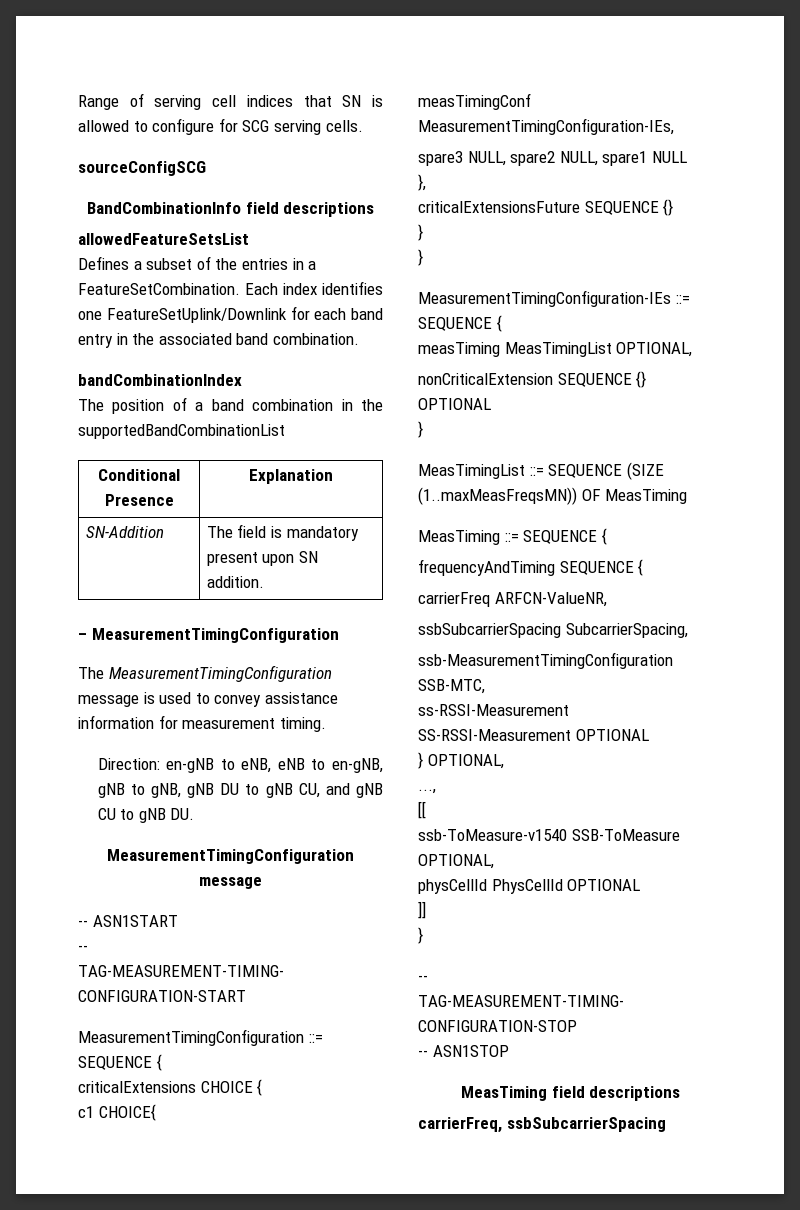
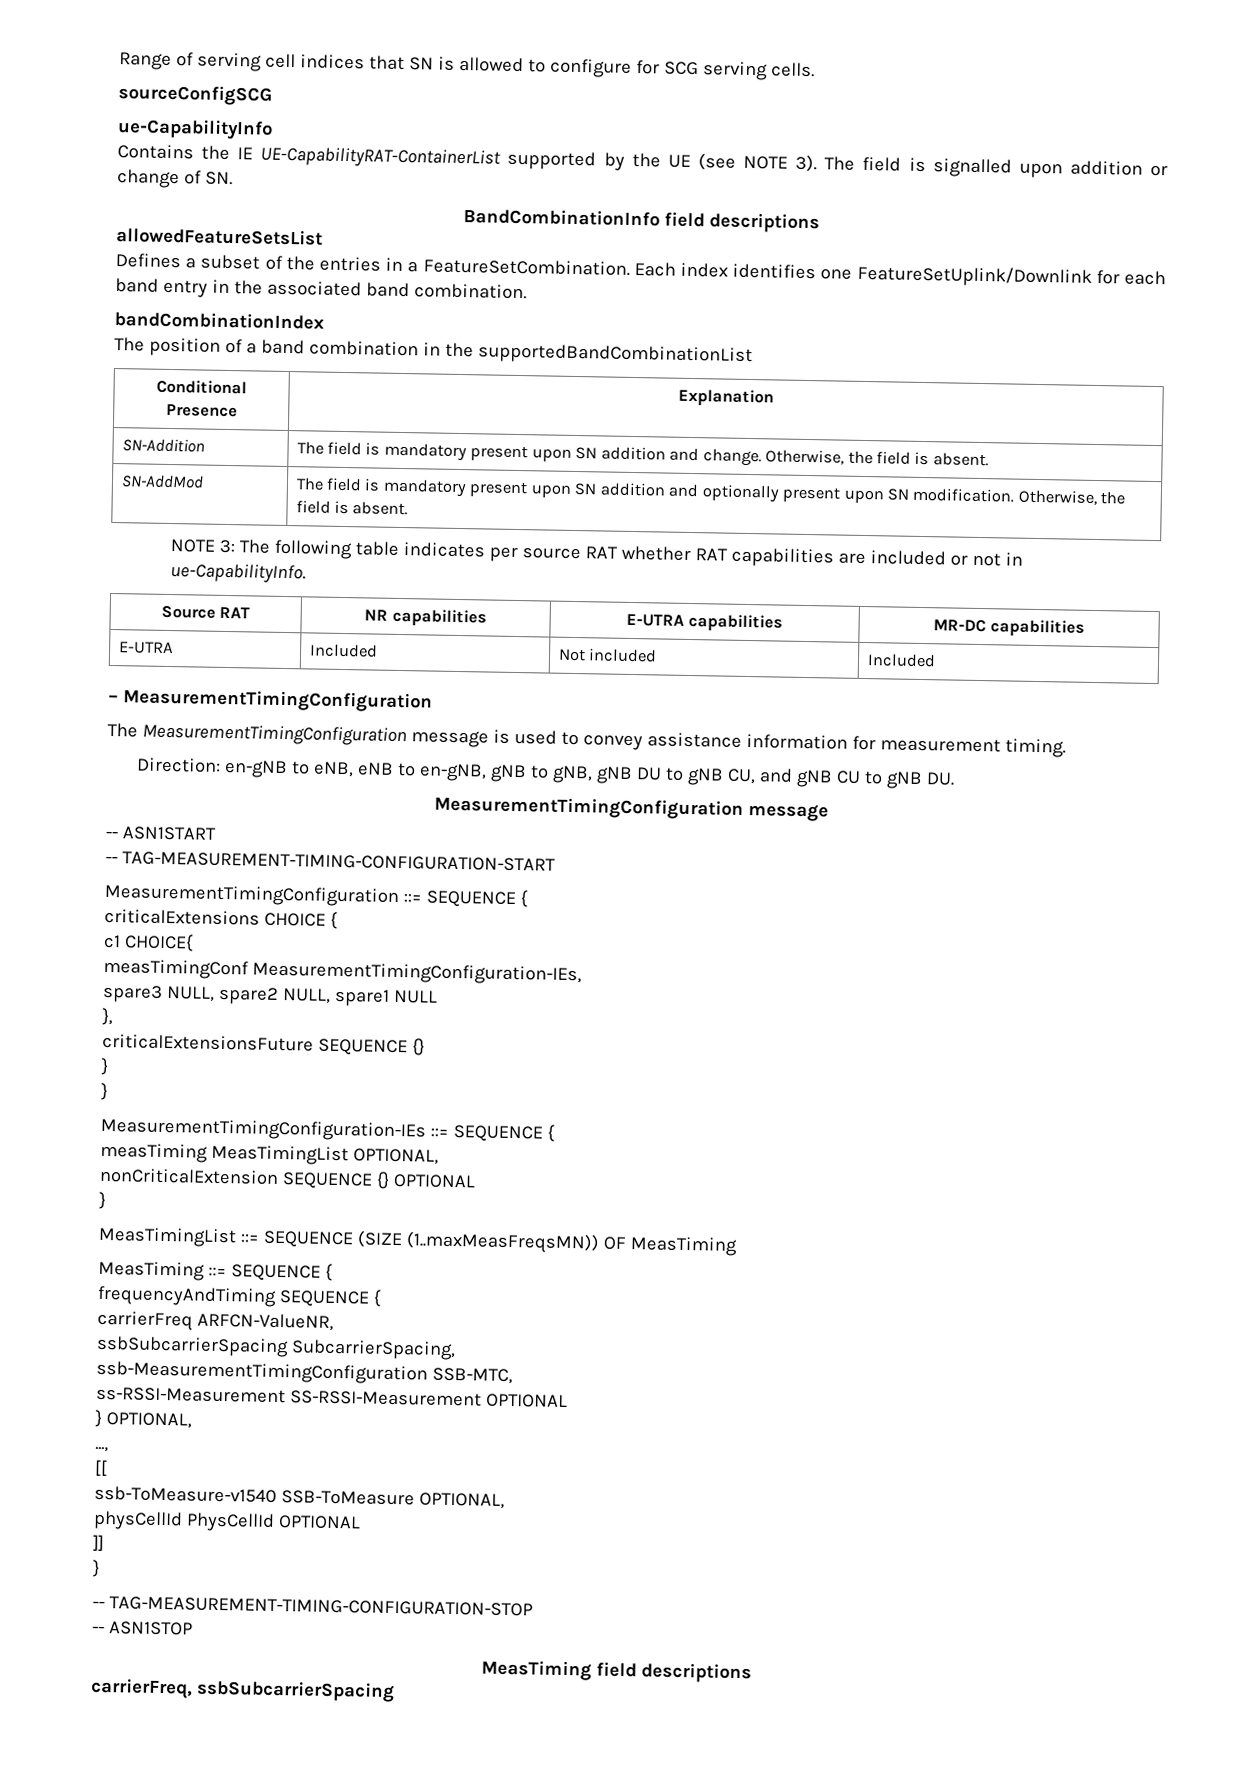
(206, 168) none -> [117,118,273,140] [117,144,1168,179] [117,169,233,189] // ue-CapabilityInfo // Contains the IE UE-CapabilityRAT-ContainerList supported by the UE (see NOTE 3). The field is signalled upon addition or change of SN.
[206,576,264,588] addition. -> [600,446,989,467] [120,474,204,489] [295,477,1126,506] [295,500,409,516] [169,538,1023,568] [169,562,306,584] [160,605,251,619] [364,608,487,627] [626,613,783,632] [933,619,1085,637] [118,641,174,655] [308,643,378,658] [557,648,657,663] [866,653,936,668] addition and change. Otherwise, the field is absent. // SN-AddMod | The field is mandatory present upon SN addition and optionally present upon SN modification. Otherwise, the field is absent. // NOTE 3: The following table indicates per source RAT whether RAT capabilities are included or not in ue-CapabilityInfo. // Source RAT | NR capabilities | E-UTRA capabilities | MR-DC capabilities // E-UTRA | Included | Not included | Included

